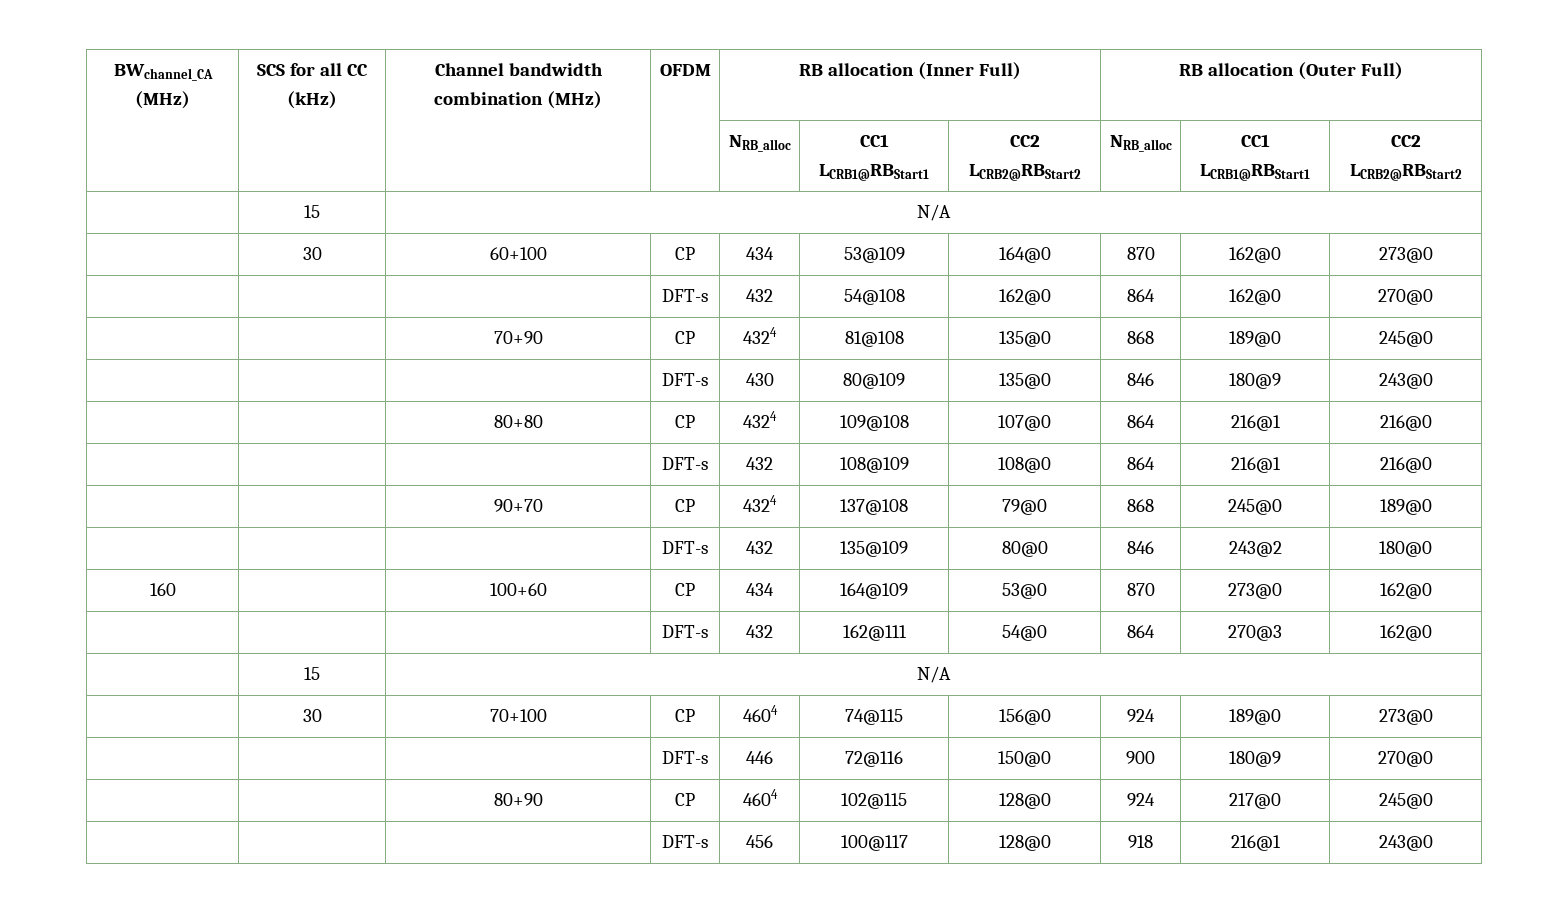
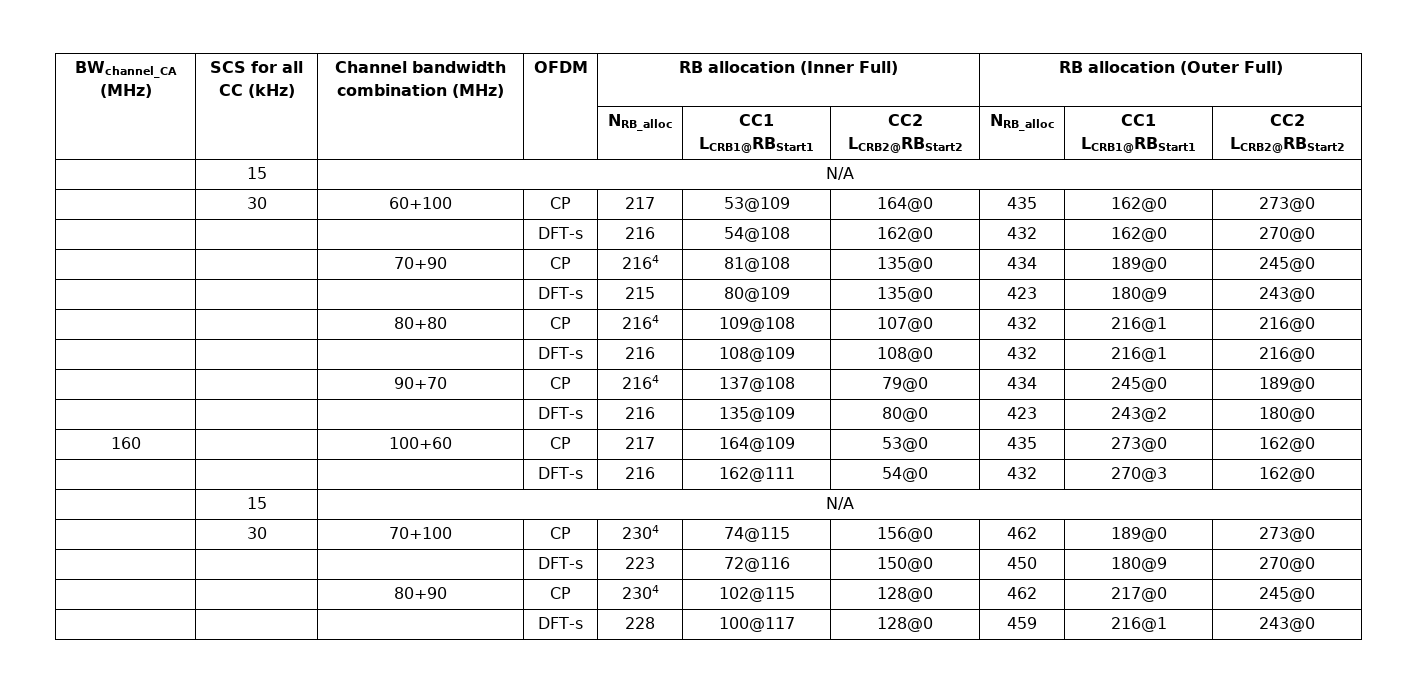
[746,247,774,260] 434 -> [625,197,655,209] 217
[1126,247,1155,260] 870 -> [1007,197,1037,209] 435
[746,289,773,302] 432 -> [625,227,655,239] 216
[1127,289,1155,302] 864 -> [1007,227,1037,239] 432
[743,327,777,344] 4324 -> [621,255,659,269] 2164
[1127,331,1154,344] 868 -> [1007,257,1037,269] 434
[745,373,774,386] 430 -> [625,287,655,299] 215
[1127,373,1154,386] 846 -> [1007,287,1037,299] 423
[743,411,777,428] 4324 -> [621,315,659,329] 2164
[1127,415,1155,428] 864 -> [1007,317,1037,329] 432
[746,457,773,470] 432 -> [625,347,655,359] 216
[1127,457,1155,470] 864 -> [1007,347,1037,359] 432
[743,495,777,512] 4324 -> [621,375,659,389] 2164
[1127,499,1154,512] 868 -> [1007,377,1037,389] 434
[746,541,773,554] 432 -> [625,407,655,419] 216
[1127,541,1154,554] 846 -> [1007,407,1037,419] 423
[746,583,774,596] 434 -> [625,437,655,449] 217
[1126,583,1155,596] 870 -> [1007,437,1037,449] 435
[746,625,773,638] 432 -> [625,467,655,479] 216
[1127,625,1155,638] 864 -> [1007,467,1037,479] 432
[742,705,778,722] 4604 -> [621,525,659,539] 2304
[1127,709,1155,722] 924 -> [1007,527,1037,539] 462
[746,751,773,764] 446 -> [625,557,655,569] 223
[1126,751,1155,764] 900 -> [1007,557,1037,569] 450
[742,789,778,806] 4604 -> [621,585,659,599] 2304
[1127,793,1155,806] 924 -> [1007,587,1037,599] 462
[746,835,773,848] 456 -> [625,617,655,629] 228
[1128,835,1153,848] 918 -> [1007,617,1037,629] 459

